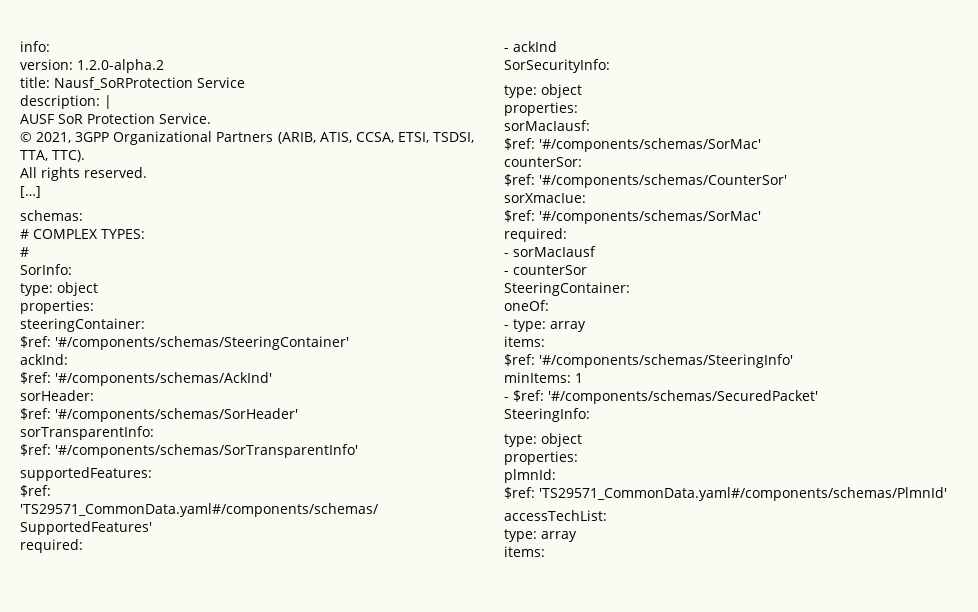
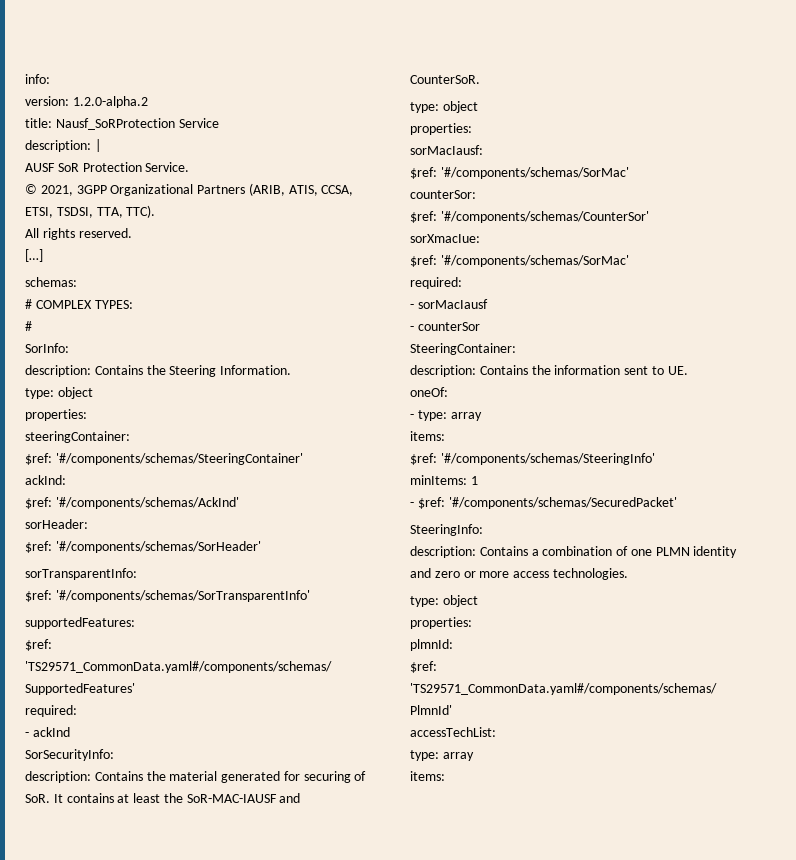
(72, 269) none -> [25,365,292,377] // description: Contains the Steering Information.
(610, 66) none -> [25,771,367,783] [25,793,301,803] [410,75,480,84] // description: Contains the material generated for securing of SoR. It contains at least the SoR-MAC-IAUSF and CounterSoR.
(630, 289) none -> [410,365,688,377] // description: Contains the information sent to UE.
(590, 415) none -> [410,546,738,558] [410,568,628,580] // description: Contains a combination of one PLMN identity and zero or more access technologies.

